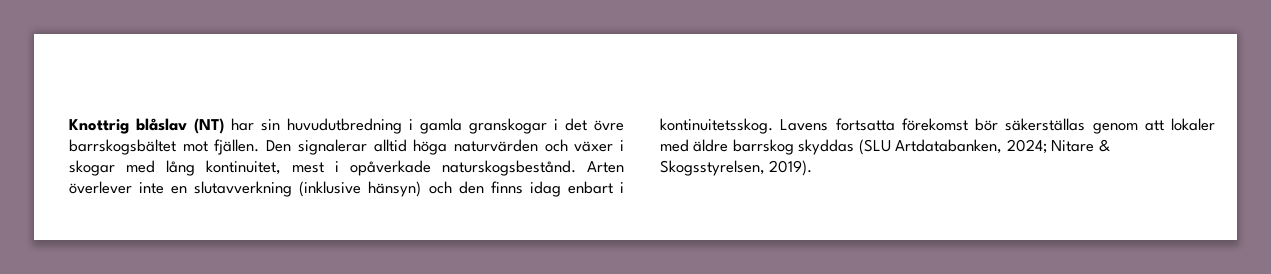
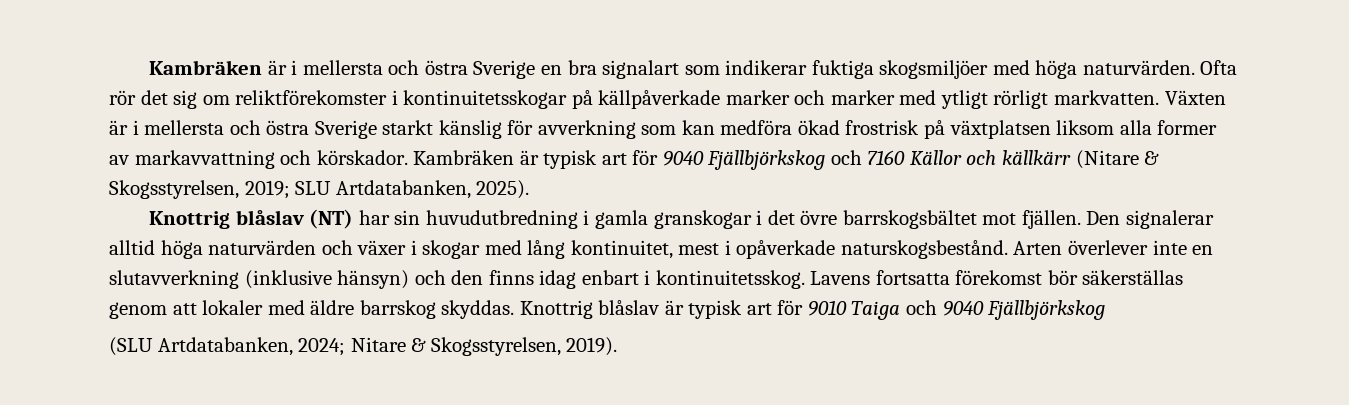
(69, 126) none -> [149,60,1238,79] [109,90,1226,109] [109,120,1218,139] [109,150,1160,170] [109,180,530,199] Kambräken är i mellersta och östra Sverige en bra signalart som indikerar fuktiga skogsmiljöer med höga naturvärden. Ofta rör det sig om reliktförekomster i kontinuitetsskogar på källpåverkade marker och marker med ytligt rörligt markvatten. Växten är i mellersta och östra Sverige starkt känslig för avverkning som kan medföra ökad frostrisk på växtplatsen liksom alla former av markavvattning och körskador. Kambräken är typisk art för 9040 Fjällbjörkskog och 7160 Källor och källkärr (Nitare & Skogsstyrelsen, 2019; SLU Artdatabanken, 2025). //
[798,139,855,155] skyddas -> [441,300,1106,320] skyddas. Knottrig blåslav är typisk art för 9010 Taiga och 9040 Fjällbjörkskog //

